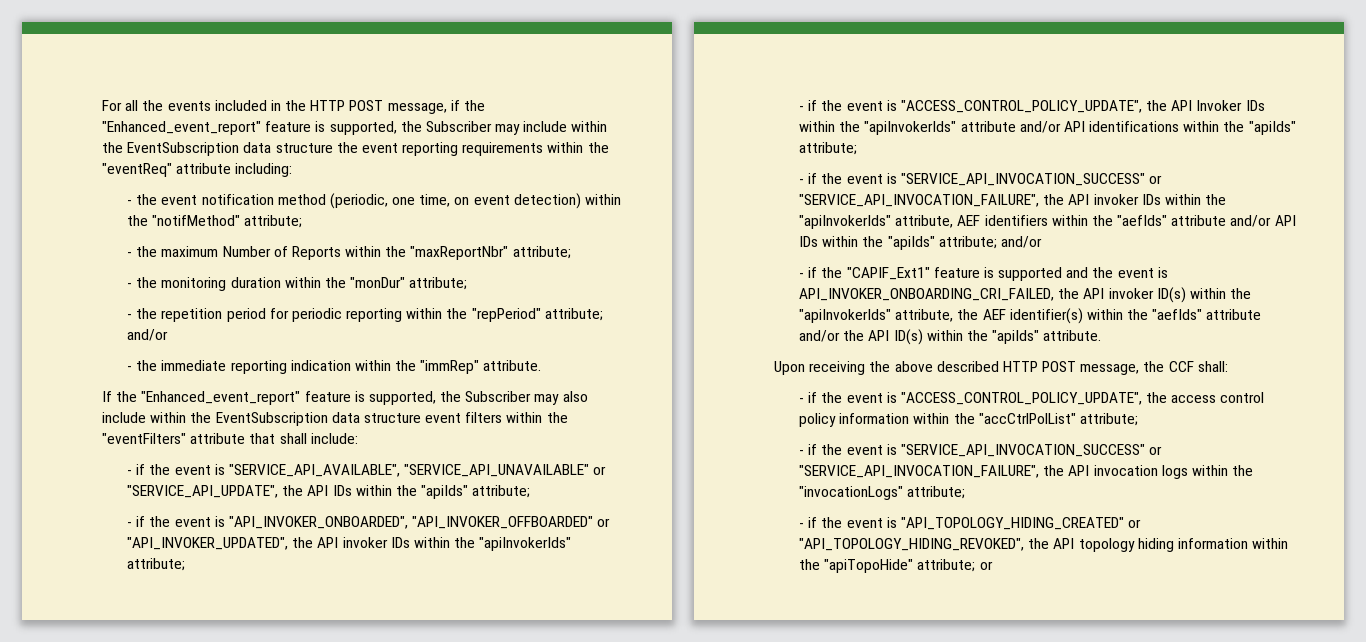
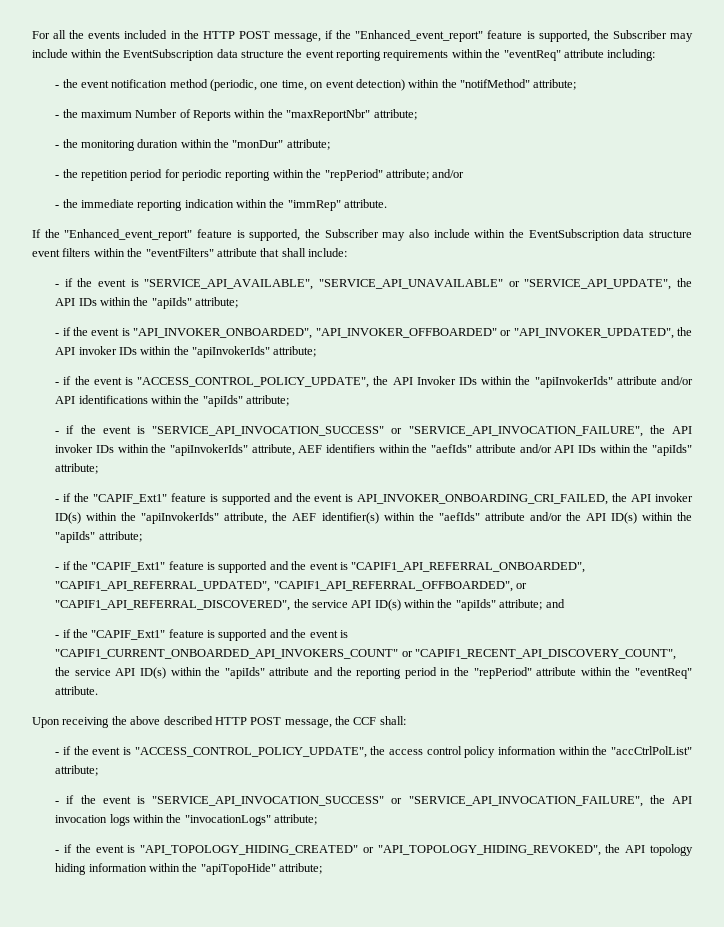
[1000,236,1042,248] and/or -> (99, 468) none
(1040, 337) none -> [98,531,142,542] [55,561,586,573] [55,581,527,592] [55,599,565,611] [55,629,348,641] [55,649,676,660] [55,667,693,679] attribute; // - if the "CAPIF_Ext1" feature is supported and the event is "CAPIF1_API_REFERRAL_ONBOARDED", "CAPIF1_API_REFERRAL_UPDATED", "CAPIF1_API_REFERRAL_OFFBOARDED", or "CAPIF1_API_REFERRAL_DISCOVERED", the service API ID(s) within the "apiIds" attribute; and // - if the "CAPIF_Ext1" feature is supported and the event is "CAPIF1_CURRENT_ONBOARDED_API_INVOKERS_COUNT" or "CAPIF1_RECENT_API_DISCOVERY_COUNT", the service API ID(s) within the "apiIds" attribute and the reporting period in the "repPeriod" attribute within the "eventReq"
[979,561,993,570] or -> (323, 868) none

